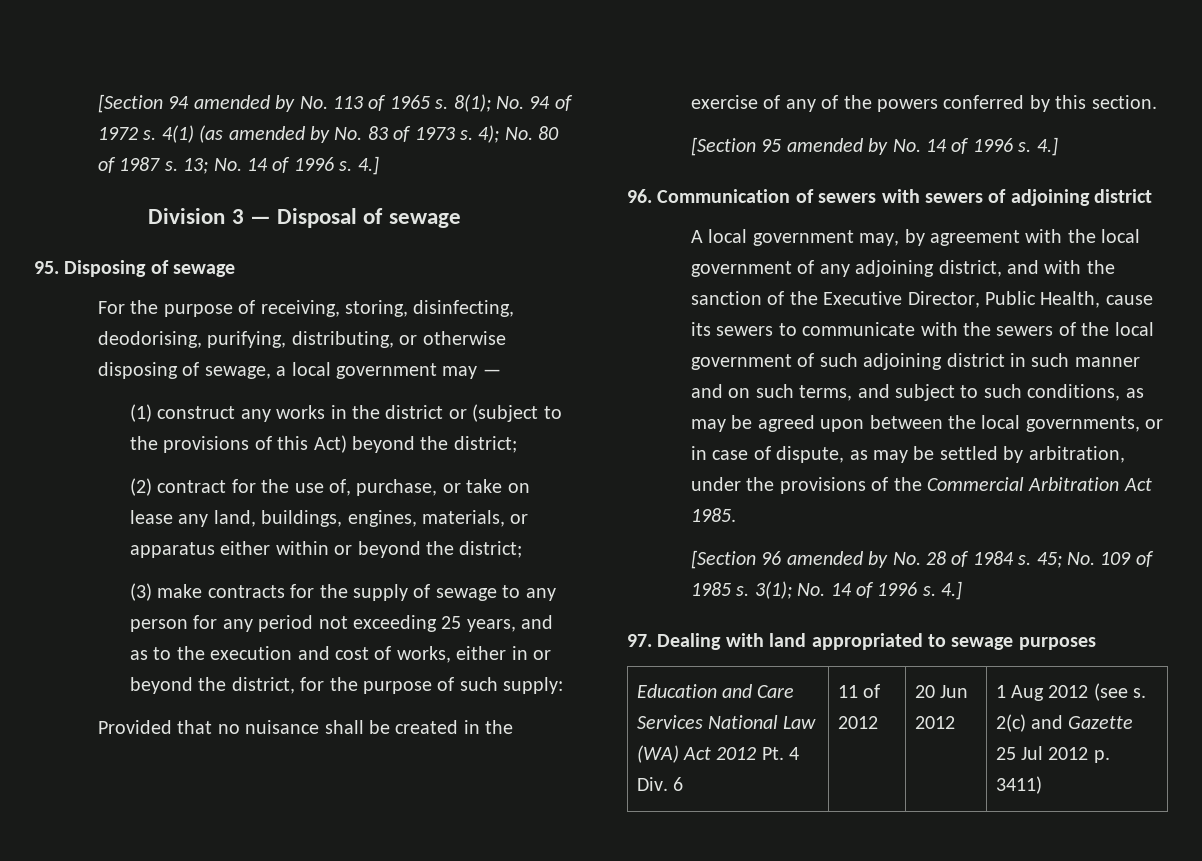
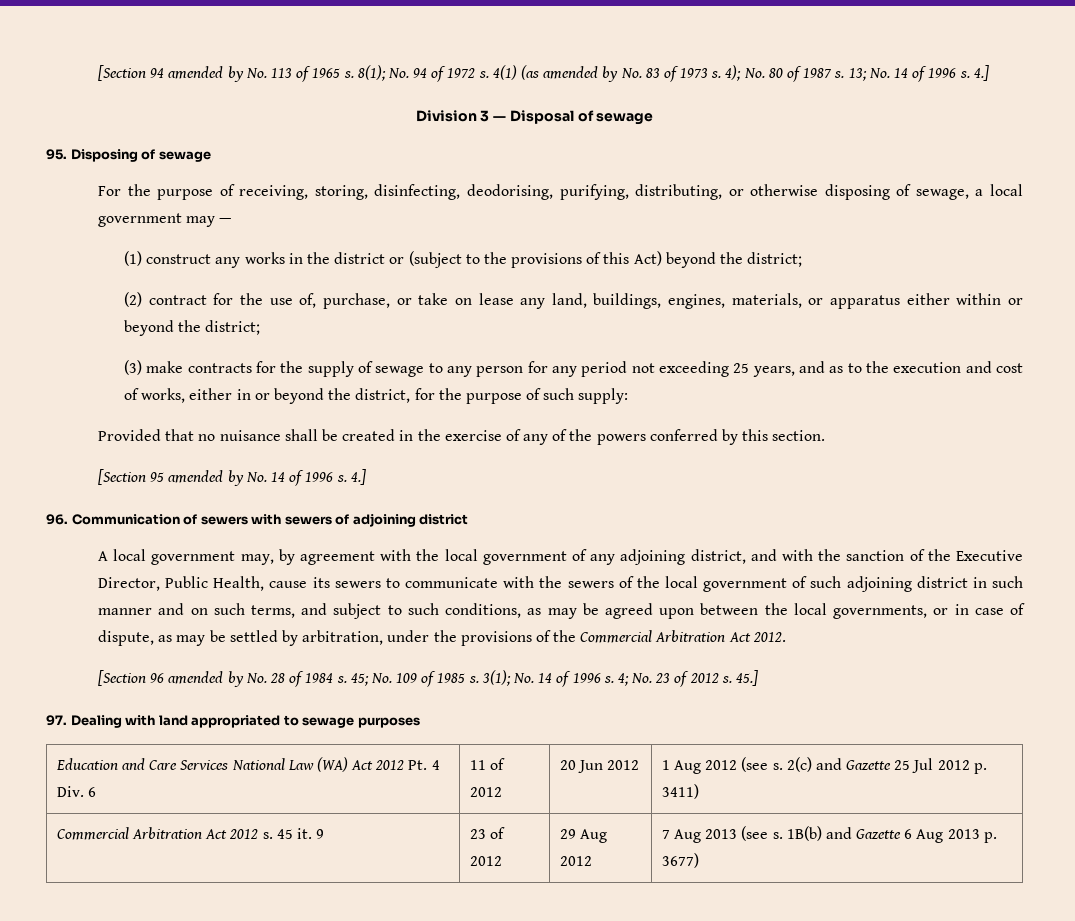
[691,508,737,522] 1985. -> [752,632,786,642] 2012.
[941,581,963,600] 4.] -> [617,670,759,687] 4; No. 23 of 2012 s. 45.]
(1042, 785) none -> [56,827,325,840] [469,827,506,839] [469,856,502,866] [559,829,608,843] [559,856,592,866] [661,826,997,843] [661,853,699,868] // Commercial Arbitration Act 2012 s. 45 it. 9 | 23 of 2012 | 29 Aug 2012 | 7 Aug 2013 (see s. 1B(b) and Gazette 6 Aug 2013 p. 3677)

